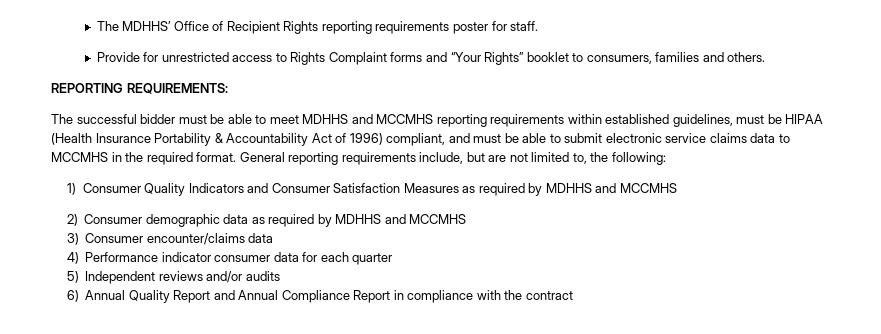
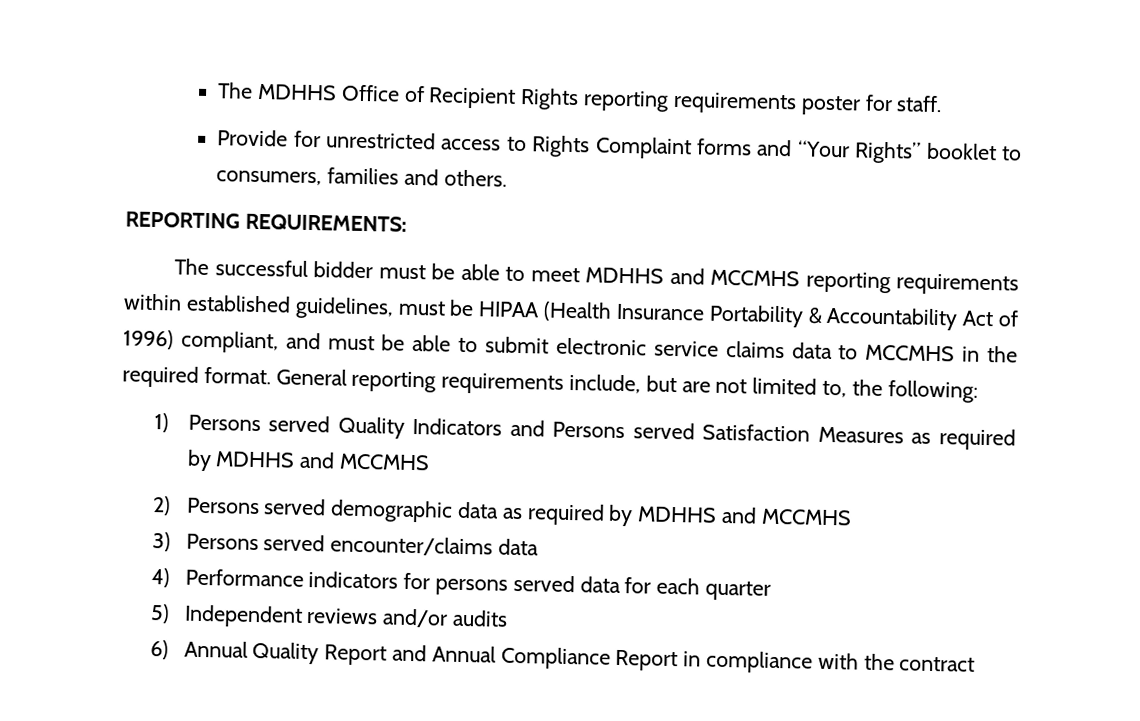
[96,21,172,31] The MDHHS’ -> [217,82,338,101] The MDHHS
[82,183,141,193] Consumer -> [187,414,331,433] Persons served
[271,183,330,193] Consumer -> [552,421,695,440] Persons served
[84,214,143,224] Consumer -> [186,497,327,516] Persons served
[85,233,144,243] Consumer -> [185,533,326,552] Persons served
[161,252,271,262] indicator consumer -> [308,571,575,596] indicators for persons served

